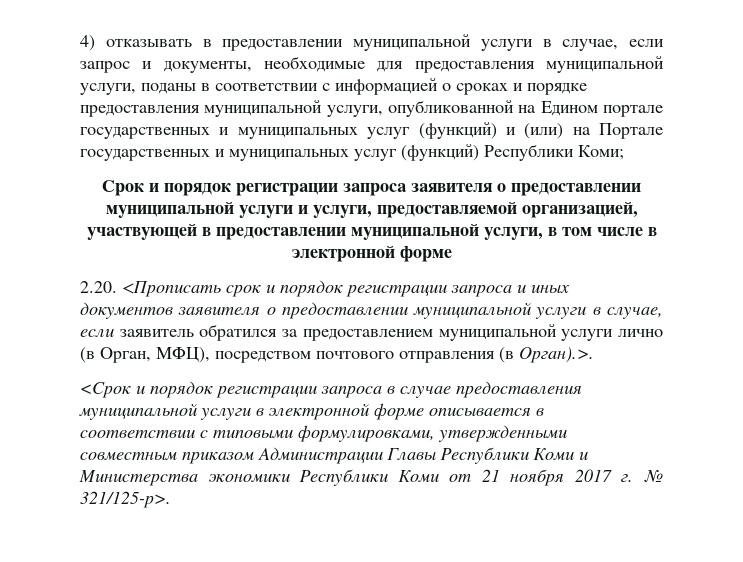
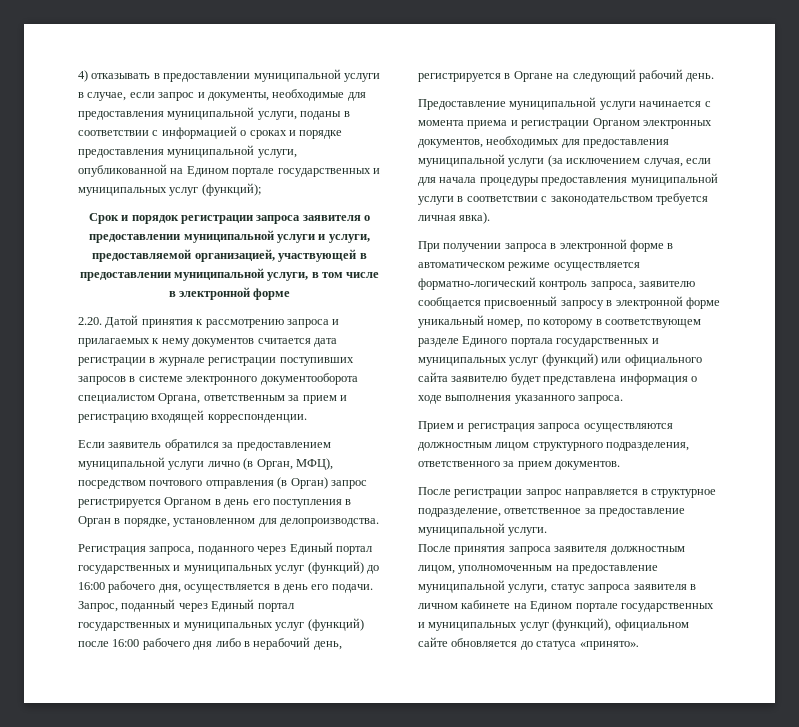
[418,122,663,139] [80,144,624,161] (функций) и (или) на Портале государственных и муниципальных услуг (функций) Республики Коми; -> [201,183,261,196] (функций);
[122,280,569,297] [80,302,663,319] [80,329,114,337] <Прописать срок и порядок регистрации запроса и иных документов заявителя о предоставлении муниципальной услуги в случае, если -> [105,315,340,328] [78,338,337,347] [78,357,354,366] [78,373,358,385] [78,393,347,404] [78,410,307,423] [78,440,105,448] Датой принятия к рассмотрению запроса и прилагаемых к нему документов считается дата регистрации в журнале регистрации поступивших запросов в системе электронного документооборота специалистом Органа, ответственным за прием и регистрацию входящей корреспонденции. // Если
[519,346,594,363] [80,381,582,398] [79,403,544,420] [80,425,567,442] [80,447,588,464] [79,469,663,486] [80,491,171,508] Орган).>. // <Срок и порядок регистрации запроса в случае предоставления муниципальной услуги в электронной форме описывается в соответствии с типовыми формулировками, утвержденными совместным приказом Администрации Главы Республики Коми и Министерства экономики Республики Коми от 21 ноября 2017 г. № 321/125-р>. -> [290,477,367,489] [78,497,352,508] [78,516,379,527] [78,542,372,555] [78,561,379,574] [78,581,373,593] [78,599,294,612] [78,618,364,631] [78,637,342,650] [418,69,715,82] [418,97,711,110] [418,118,712,129] [418,136,670,148] [418,154,711,167] [418,173,718,186] [418,193,708,205] [418,212,491,224] [418,239,674,252] [418,262,640,271] [418,277,696,290] [418,296,720,309] [418,315,701,328] [418,336,659,347] [418,353,702,366] [418,372,697,385] [418,395,624,404] [418,421,673,432] [418,442,690,451] [418,461,621,470] [418,487,716,498] [418,508,686,517] [418,523,548,536] [418,544,685,555] [418,565,659,574] [418,580,696,593] [418,600,714,612] [418,618,689,631] [418,637,639,650] Орган) запрос регистрируется Органом в день его поступления в Орган в порядке, установленном для делопроизводства. // Регистрация запроса, поданного через Единый портал государственных и муниципальных услуг (функций) до 16:00 рабочего дня, осуществляется в день его подачи. Запрос, поданный через Единый портал государственных и муниципальных услуг (функций) после 16:00 рабочего дня либо в нерабочий день, регистрируется в Органе на следующий рабочий день. // Предоставление муниципальной услуги начинается с момента приема и регистрации Органом электронных документов, необходимых для предоставления муниципальной услуги (за исключением случая, если для начала процедуры предоставления муниципальной услуги в соответствии с законодательством требуется личная явка). // При получении запроса в электронной форме в автоматическом режиме осуществляется форматно-логический контроль запроса, заявителю сообщается присвоенный запросу в электронной форме уникальный номер, по которому в соответствующем разделе Единого портала государственных и муниципальных услуг (функций) или официального сайта заявителю будет представлена информация о ходе выполнения указанного запроса. // Прием и регистрация запроса осуществляются должностным лицом структурного подразделения, ответственного за прием документов. // После регистрации запрос направляется в структурное подразделение, ответственное за предоставление муниципальной услуги. // После принятия запроса заявителя должностным лицом, уполномоченным на предоставление муниципальной услуги, статус запроса заявителя в личном кабинете на Едином портале государственных и муниципальных услуг (функций), официальном сайте обновляется до статуса «принято».

